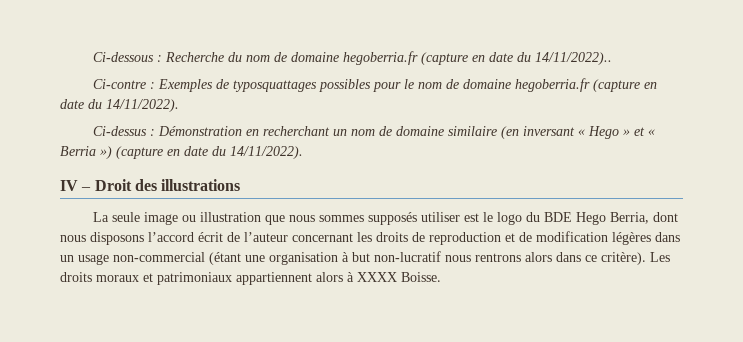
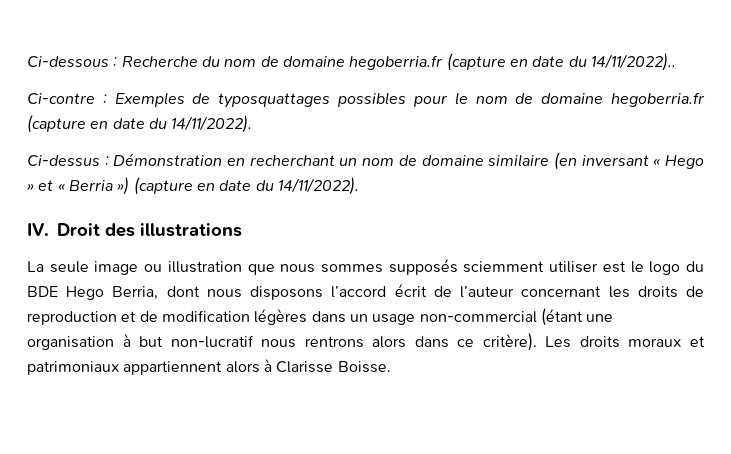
[60,180,92,191] IV – -> [27,223,49,236] IV.
(418, 218) none -> [463,261,545,273] sciemment
[357,272,397,282] XXXX -> [276,361,334,373] Clarisse

